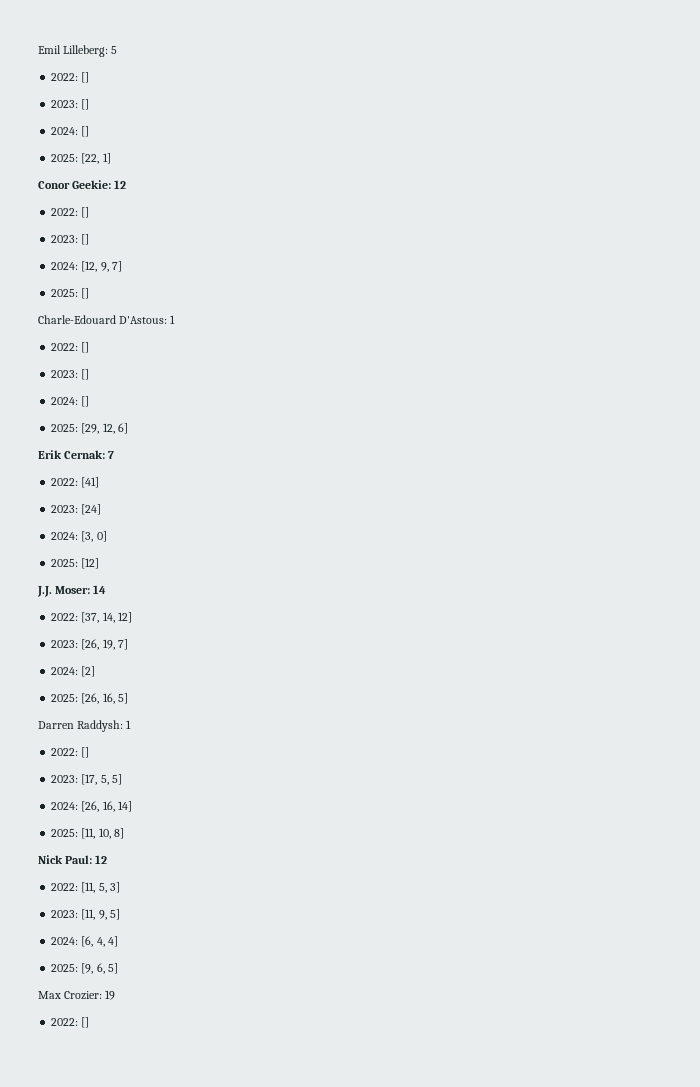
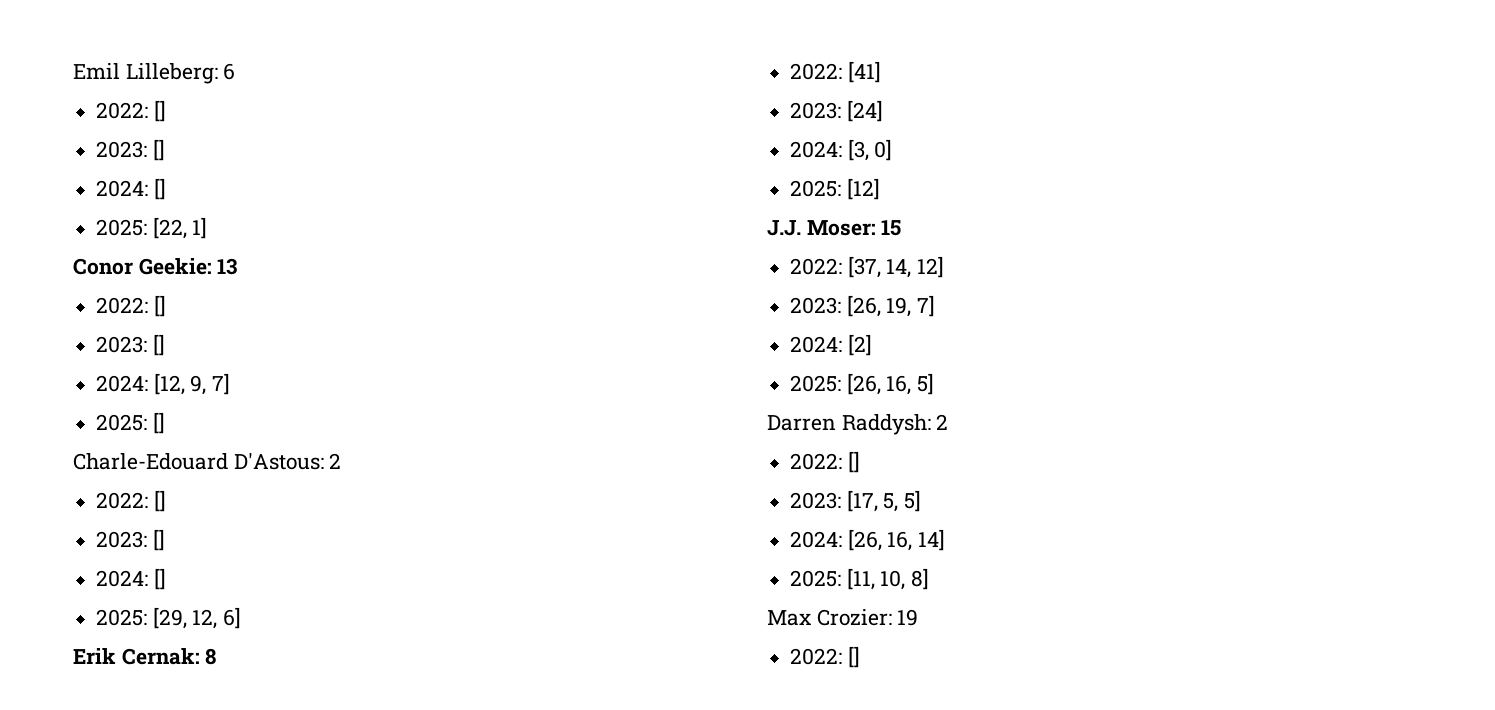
[111,46,118,54] 5 -> [223,63,236,80] 6
[114,180,127,189] 12 -> [217,258,238,275] 13
[170,315,176,324] 1 -> [329,453,342,469] 2
[108,451,115,459] 7 -> [205,648,217,665] 8
[93,585,107,594] 14 -> [881,220,902,236] 15
[126,720,132,729] 1 -> [936,414,949,430] 2
[38,855,108,864] [51,882,120,893] [51,909,120,920] [51,936,118,947] [51,963,118,974] // Nick Paul: 12 // 2022: [11, 5, 3] // 2023: [11, 9, 5] // 2024: [6, 4, 4] // 2025: [9, 6, 5] -> (930, 579) none

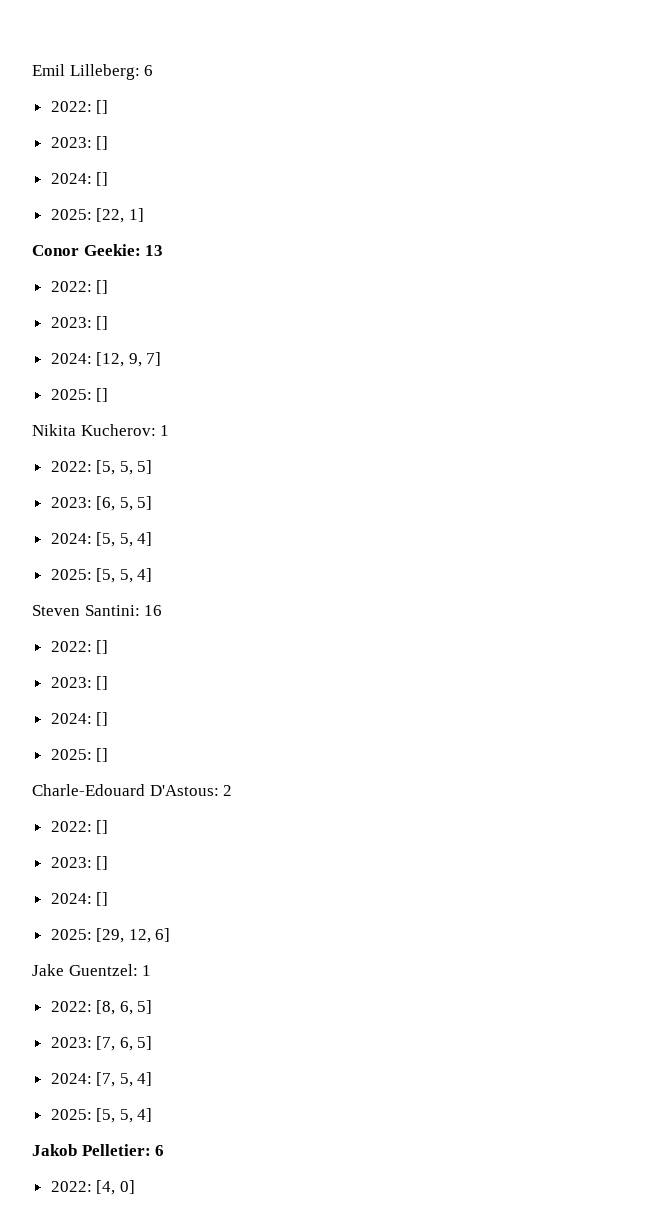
(165, 423) none -> [32,424,170,436] [50,460,153,475] [50,496,153,511] [50,532,153,547] [50,568,153,583] [32,605,163,616] [50,640,109,654] [50,676,109,690] [50,712,109,726] [50,748,109,762] // Nikita Kucherov: 1 // 2022: [5, 5, 5] // 2023: [6, 5, 5] // 2024: [5, 5, 4] // 2025: [5, 5, 4] // Steven Santini: 16 // 2022: [] // 2023: [] // 2024: [] // 2025: []
[73,648,217,665] [790,61,881,83] [790,100,883,122] [790,139,893,161] [790,178,880,200] [767,220,902,236] [790,256,945,278] [790,295,936,317] [790,334,872,356] [790,373,935,395] [767,414,949,435] [790,451,860,473] [790,490,922,512] [790,529,946,551] [790,568,930,590] [767,609,919,626] [790,646,860,668] Erik Cernak: 8 // 2022: [41] // 2023: [24] // 2024: [3, 0] // 2025: [12] // J.J. Moser: 15 // 2022: [37, 14, 12] // 2023: [26, 19, 7] // 2024: [2] // 2025: [26, 16, 5] // Darren Raddysh: 2 // 2022: [] // 2023: [17, 5, 5] // 2024: [26, 16, 14] // 2025: [11, 10, 8] // Max Crozier: 19 // 2022: [] -> [32,964,152,976] [50,1000,153,1015] [50,1036,153,1051] [50,1072,153,1087] [50,1108,153,1123] [32,1144,165,1156] [50,1180,135,1195] Jake Guentzel: 1 // 2022: [8, 6, 5] // 2023: [7, 6, 5] // 2024: [7, 5, 4] // 2025: [5, 5, 4] // Jakob Pelletier: 6 // 2022: [4, 0]

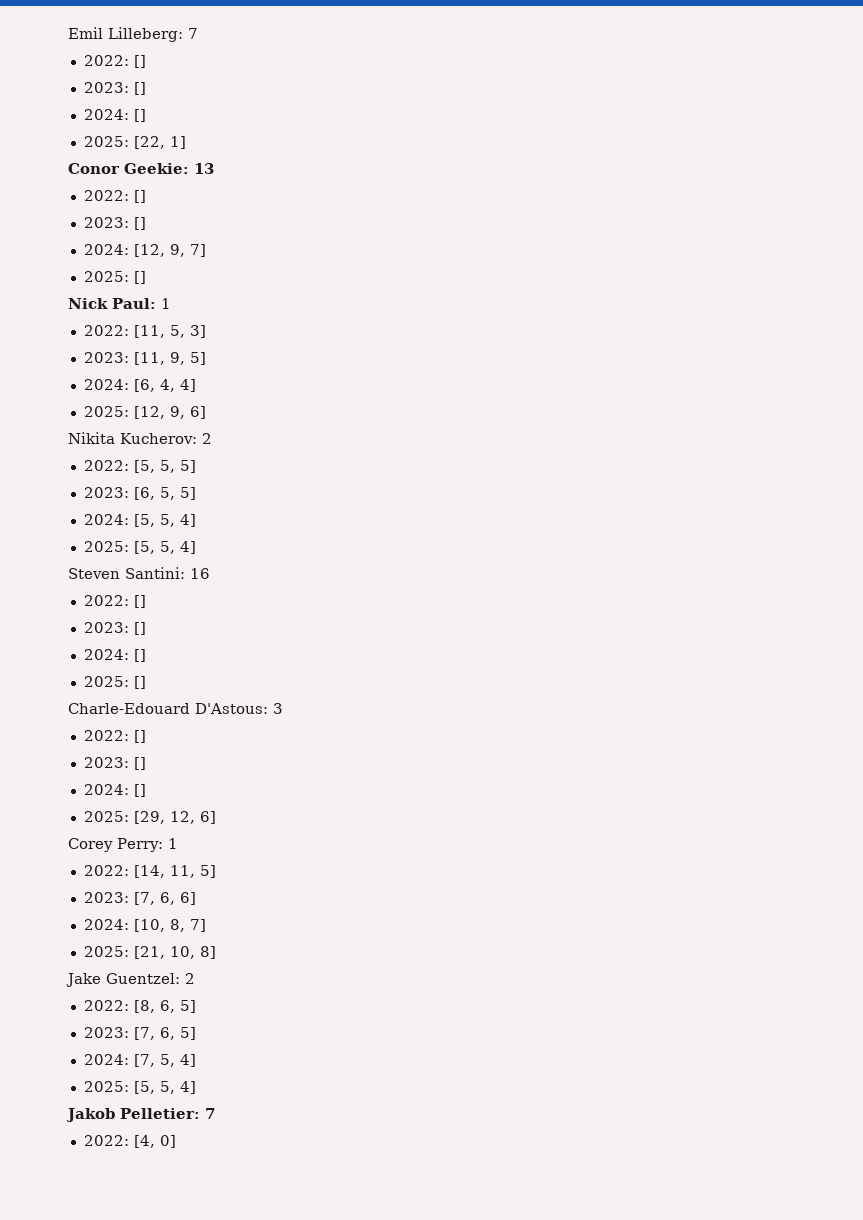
[144,65,154,76] 6 -> [188,28,198,39] 7
(109, 395) none -> [68,298,171,309] [83,325,206,338] [83,352,206,365] [83,379,196,392] [83,406,206,419] // Nick Paul: 1 // 2022: [11, 5, 3] // 2023: [11, 9, 5] // 2024: [6, 4, 4] // 2025: [12, 9, 6]
[160,425,170,436] 1 -> [202,433,212,444] 2
[223,785,233,796] 2 -> [273,703,283,714] 3
(171, 935) none -> [68,838,178,852] [83,865,216,878] [83,892,196,905] [83,919,206,932] [83,946,216,959] // Corey Perry: 1 // 2022: [14, 11, 5] // 2023: [7, 6, 6] // 2024: [10, 8, 7] // 2025: [21, 10, 8]
[142,965,152,976] 1 -> [185,973,195,984] 2
[155,1145,165,1156] 6 -> [205,1108,215,1119] 7

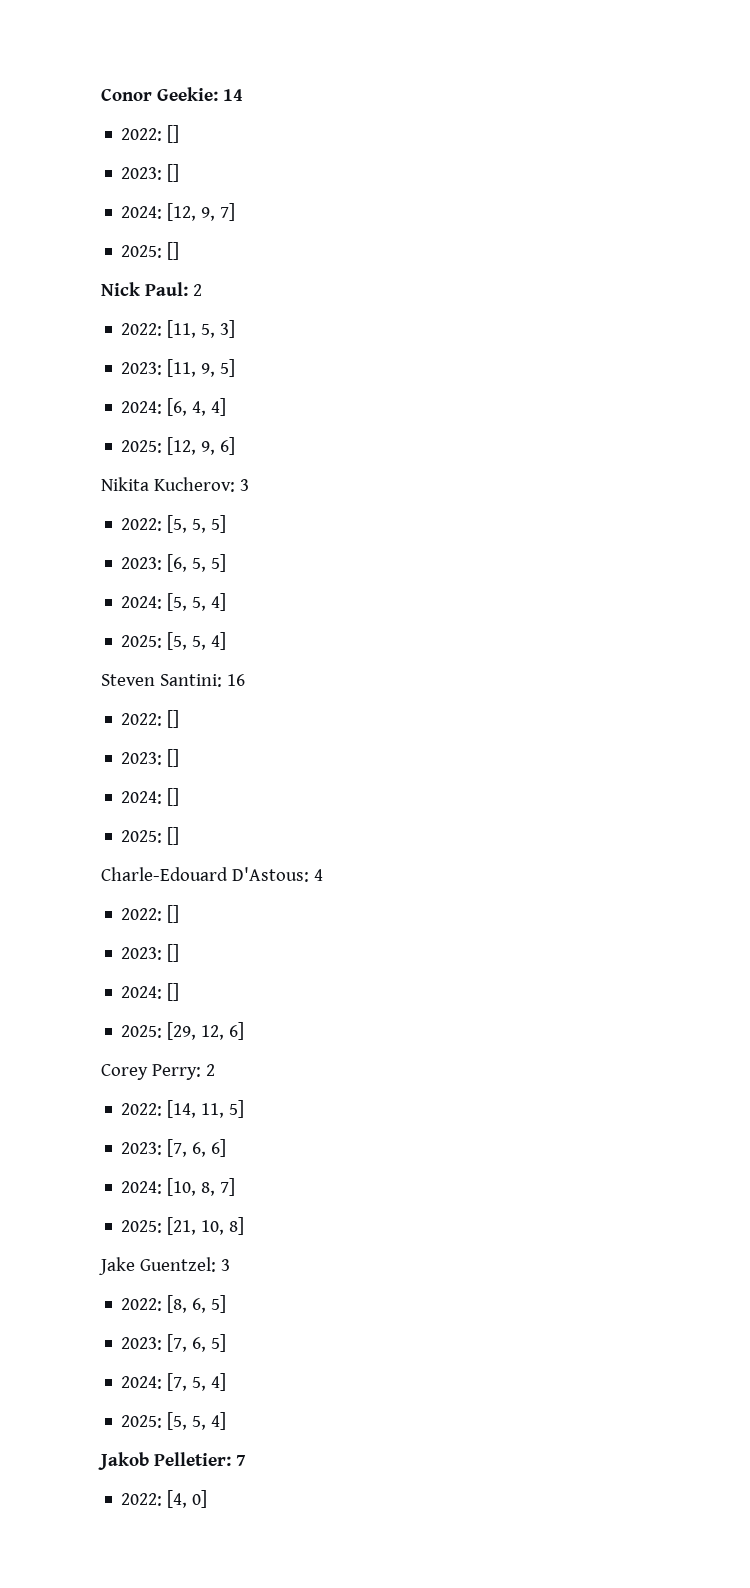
[68,27,198,42] [83,55,146,68] [83,82,146,95] [83,109,146,122] [83,136,186,149] Emil Lilleberg: 7 // 2022: [] // 2023: [] // 2024: [] // 2025: [22, 1] // -> (101, 94) none
[194,163,214,174] 13 -> [222,89,243,101] 14
[161,298,171,309] 1 -> [192,284,202,296] 2
[202,433,212,444] 2 -> [239,479,249,491] 3
[273,703,283,714] 3 -> [313,869,323,881] 4
[168,838,178,849] 1 -> [205,1064,215,1076] 2
[185,973,195,984] 2 -> [220,1259,230,1271] 3

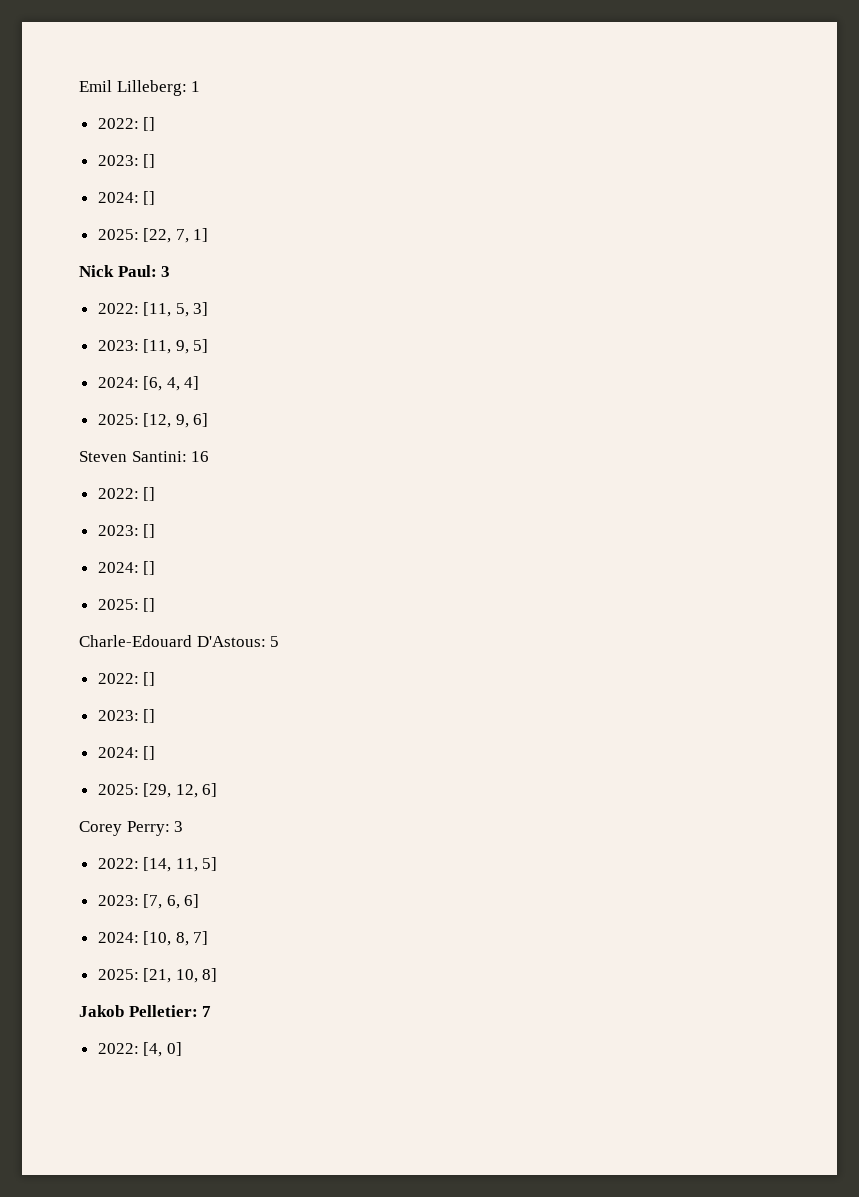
[101,87,243,101] [121,125,180,143] [121,164,180,182] [121,203,236,221] [121,242,180,260] Conor Geekie: 14 // 2022: [] // 2023: [] // 2024: [12, 9, 7] // 2025: [] -> [79,80,201,96] [97,117,156,131] [97,154,156,168] [97,191,156,205] [97,228,209,243] Emil Lilleberg: 1 // 2022: [] // 2023: [] // 2024: [] // 2025: [22, 7, 1]
[192,284,202,296] 2 -> [161,266,171,277] 3
[101,477,249,492] [121,515,227,533] [121,554,227,572] [121,593,227,611] [121,632,227,650] // Nikita Kucherov: 3 // 2022: [5, 5, 5] // 2023: [6, 5, 5] // 2024: [5, 5, 4] // 2025: [5, 5, 4] -> (209, 420) none
[313,869,323,881] 4 -> [270,636,280,647] 5
[205,1064,215,1076] 2 -> [174,821,184,832] 3
[99,1257,230,1275] [121,1295,227,1313] [121,1334,227,1352] [121,1373,227,1391] [121,1412,227,1430] // Jake Guentzel: 3 // 2022: [8, 6, 5] // 2023: [7, 6, 5] // 2024: [7, 5, 4] // 2025: [5, 5, 4] -> (218, 975) none

